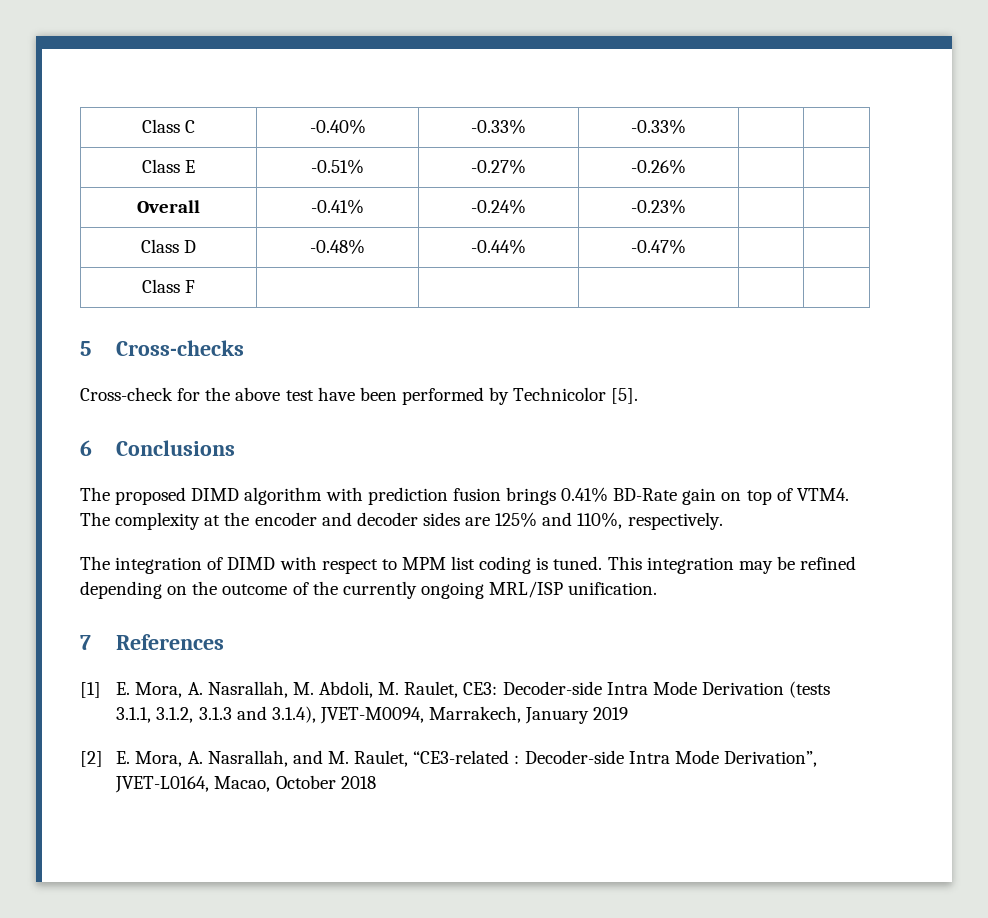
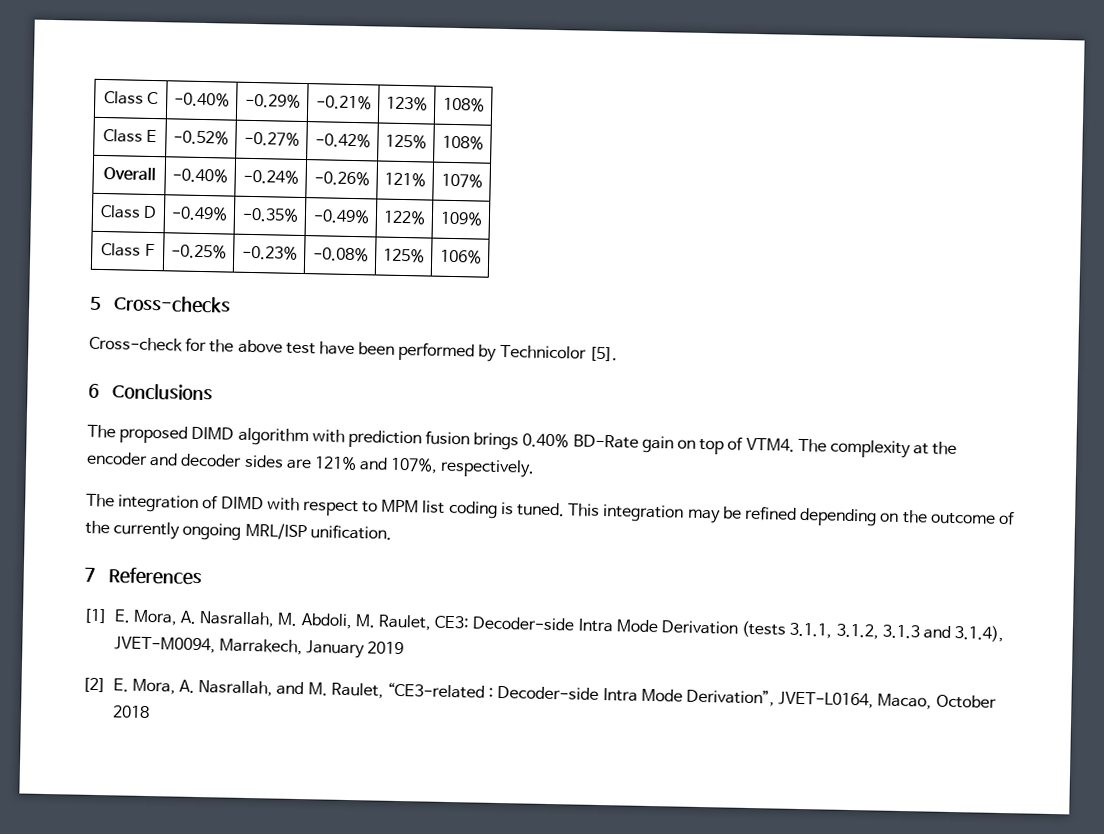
[471,119,526,134] [631,119,686,134] -0.33% | -0.33% | | -> [244,93,301,108] [315,95,372,110] [386,96,428,111] [442,97,485,112] -0.29% | -0.21% | 123% | 108%
[311,159,364,174] -0.51% -> [173,130,229,145] -0.52%
[631,159,686,174] -0.26% | | -> [314,133,371,148] [385,134,427,149] [441,135,484,150] -0.42% | 125% | 108%
[311,199,364,214] -0.41% -> [172,168,228,183] -0.40%
[631,199,686,214] -0.23% | | -> [313,171,370,186] [384,172,426,187] [440,173,483,188] -0.26% | 121% | 107%
[310,239,365,254] [471,239,526,254] [631,239,686,254] [141,279,196,293] -0.48% | -0.44% | -0.47% | | // Class F | | | | | -> [171,206,228,221] [241,207,299,222] [312,209,370,224] [383,210,426,225] [439,211,483,226] [101,243,155,257] [171,244,227,259] [241,245,298,260] [312,247,369,262] [383,248,425,263] [439,249,482,264] -0.49% | -0.35% | -0.49% | 122% | 109% // Class F | -0.25% | -0.23% | -0.08% | 125% | 106%
[561,487,609,502] 0.41% -> [522,433,570,448] 0.40%
[495,512,623,529] 125% and 110%, -> [313,456,439,474] 121% and 107%,

